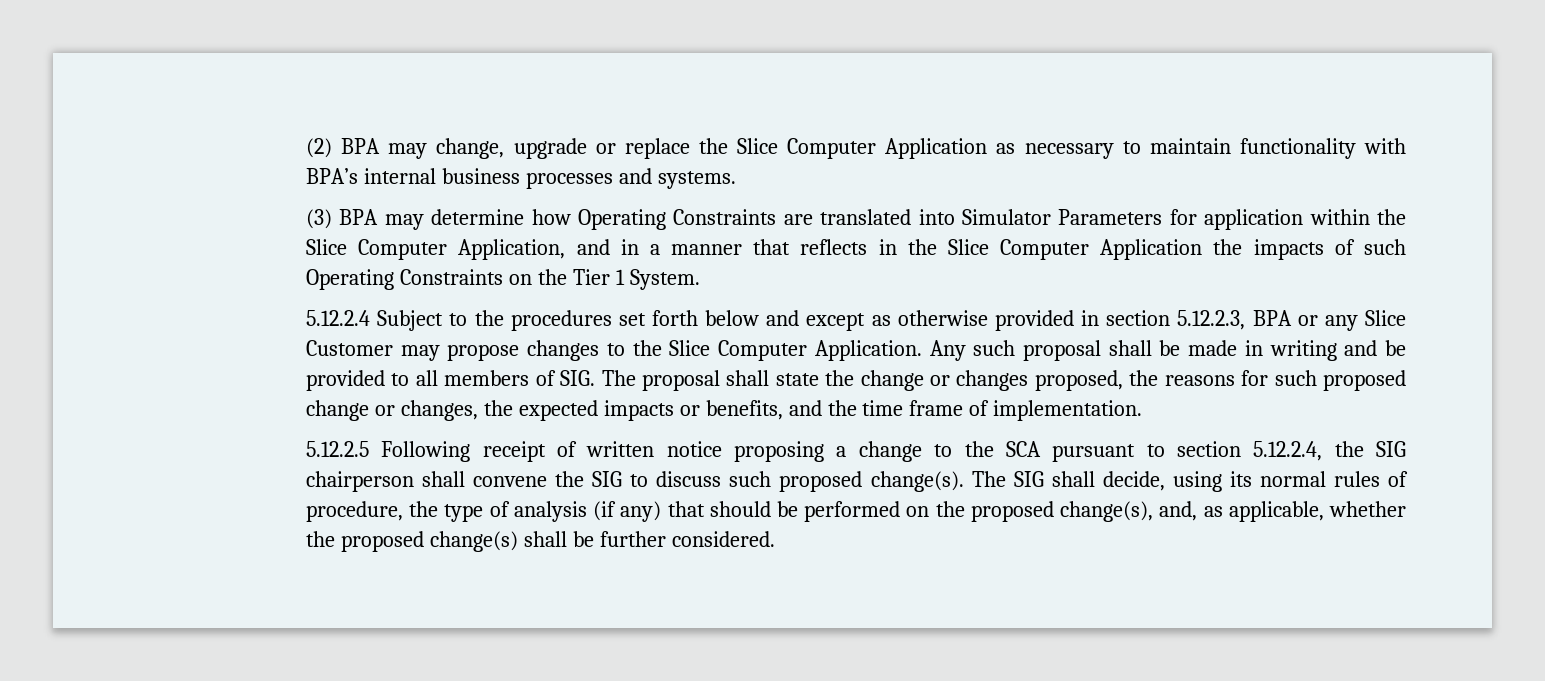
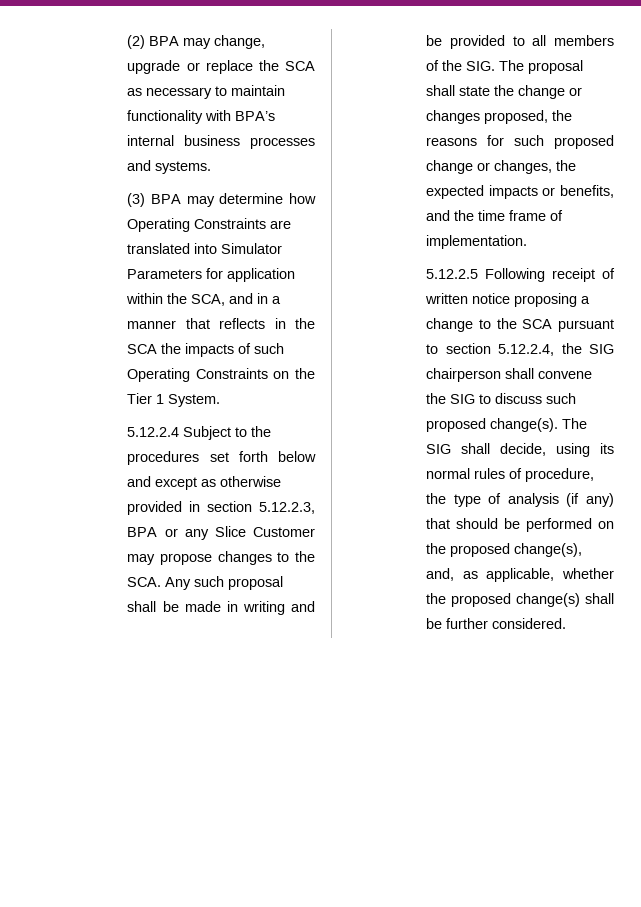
[737,138,988,159] Slice Computer Application -> [285,61,315,71] SCA
[306,239,566,260] Slice Computer Application, -> [191,294,226,306] SCA,
[947,239,1203,260] Slice Computer Application -> [127,344,158,354] SCA
[669,340,922,361] Slice Computer Application. -> [127,577,162,587] SCA.
(556, 378) none -> [442,60,463,71] the

